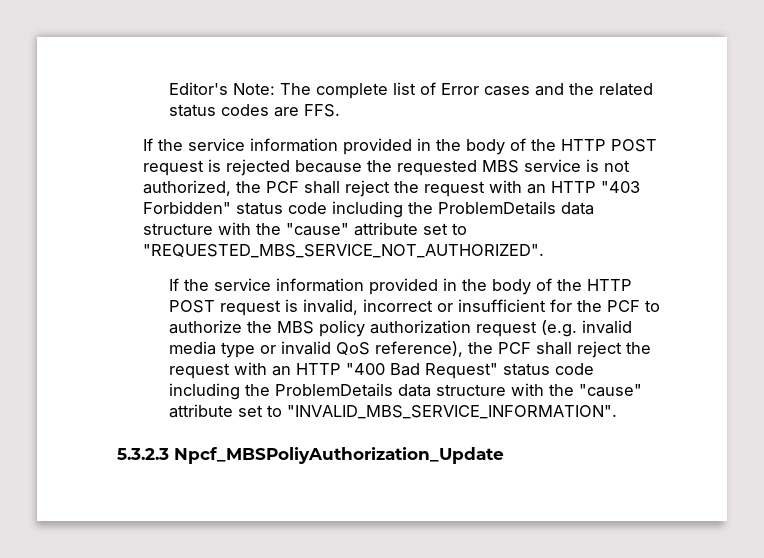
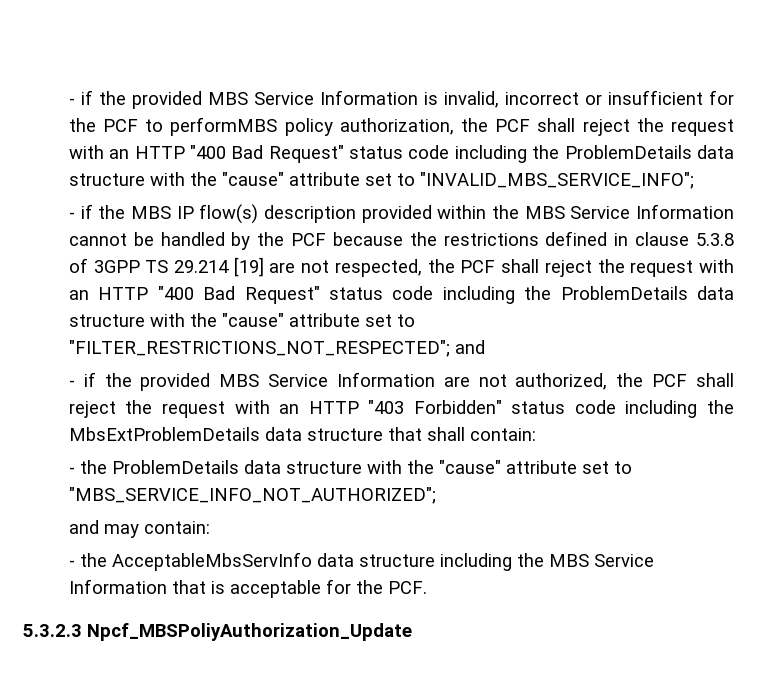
[168,82,653,99] [168,104,340,117] [142,138,657,155] [142,159,630,176] [142,180,640,197] [142,201,594,218] [142,222,467,236] [142,244,544,258] [168,278,632,295] [168,300,281,316] Editor's Note: The complete list of Error cases and the related status codes are FFS. // If the service information provided in the body of the HTTP POST request is rejected because the requested MBS service is not authorized, the PCF shall reject the request with an HTTP "403 Forbidden" status code including the ProblemDetails data structure with the "cause" attribute set to "REQUESTED_MBS_SERVICE_NOT_AUTHORIZED". // If the service information provided in the body of the HTTP POST request -> [68,90,418,109] - if the provided MBS Service Information
[168,320,632,337] [168,341,463,358] authorize the MBS policy authorization request (e.g. invalid media type or invalid QoS reference), -> [170,117,454,136] performMBS policy authorization,
[286,405,617,419] "INVALID_MBS_SERVICE_INFORMATION". -> [419,172,694,189] [68,204,734,224] [68,231,735,250] [68,257,735,277] [68,286,735,304] [68,313,415,327] [68,340,485,357] [68,372,735,391] [68,400,734,418] [68,427,536,441] [68,460,632,474] [68,487,436,504] [68,520,210,538] [68,552,654,571] [68,579,427,598] "INVALID_MBS_SERVICE_INFO"; // - if the MBS IP flow(s) description provided within the MBS Service Information cannot be handled by the PCF because the restrictions defined in clause 5.3.8 of 3GPP TS 29.214 [19] are not respected, the PCF shall reject the request with an HTTP "400 Bad Request" status code including the ProblemDetails data structure with the "cause" attribute set to "FILTER_RESTRICTIONS_NOT_RESPECTED"; and // - if the provided MBS Service Information are not authorized, the PCF shall reject the request with an HTTP "403 Forbidden" status code including the MbsExtProblemDetails data structure that shall contain: // - the ProblemDetails data structure with the "cause" attribute set to "MBS_SERVICE_INFO_NOT_AUTHORIZED"; // and may contain: // - the AcceptableMbsServInfo data structure including the MBS Service Information that is acceptable for the PCF.

